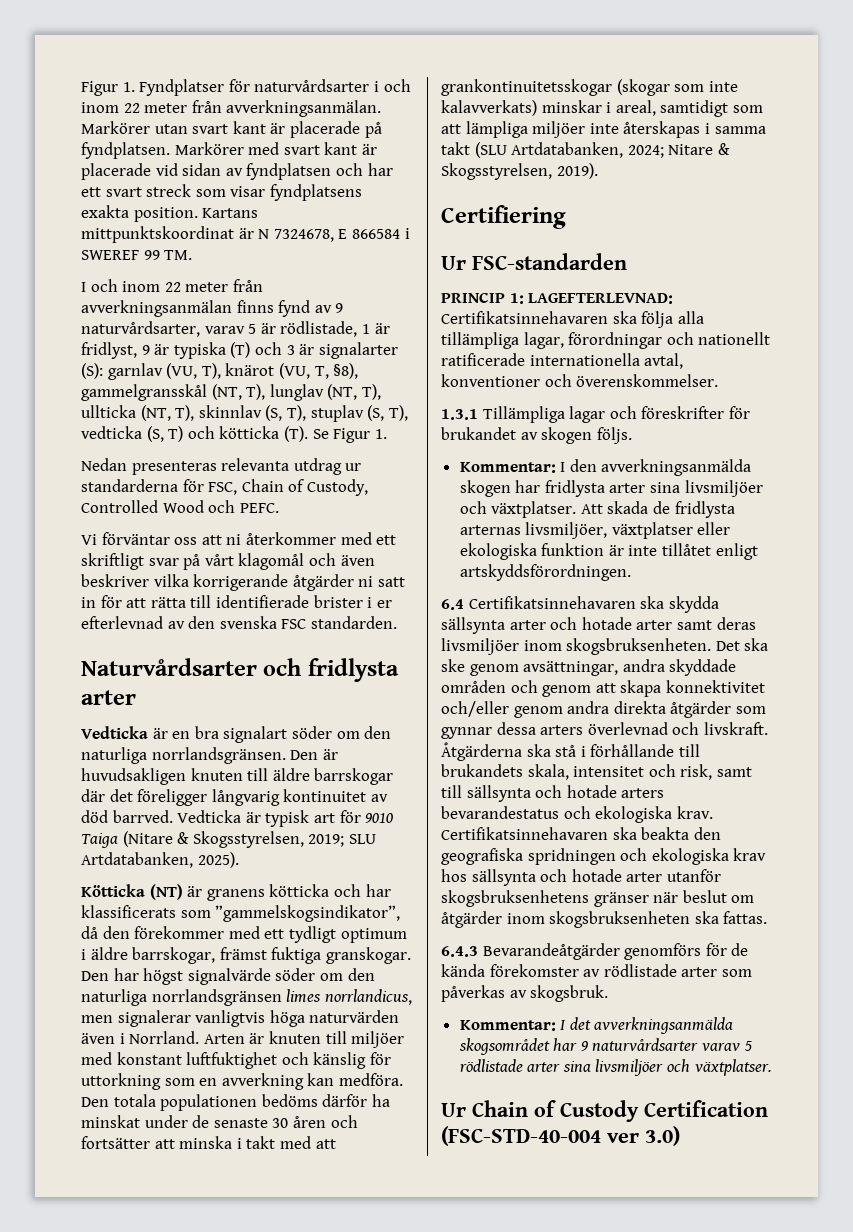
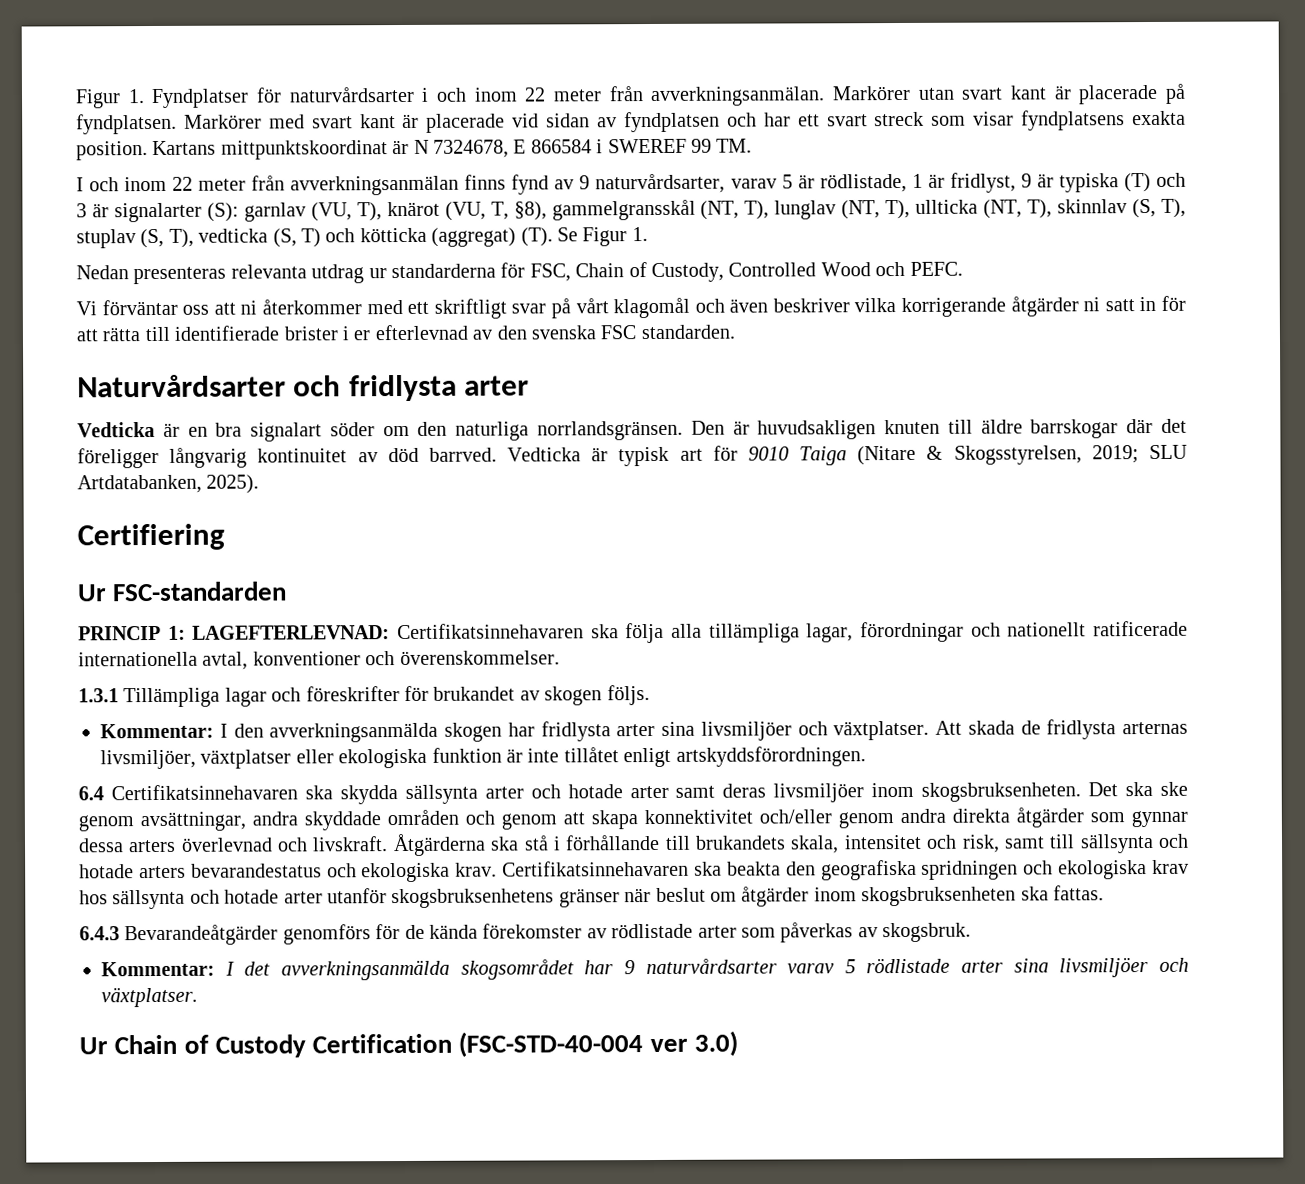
(280, 432) none -> [431,227,517,247] (aggregat)
[81,884,391,901] [81,905,401,922] [81,926,407,943] [81,947,411,964] [81,968,375,985] [81,989,412,1006] [81,1010,400,1027] [81,1031,405,1048] [81,1052,391,1069] [81,1073,403,1090] [81,1094,390,1111] [81,1115,358,1128] [81,1136,336,1149] [441,79,738,96] [441,100,763,117] [441,121,766,138] [441,142,730,158] [441,163,598,180] // Kötticka (NT) är granens kötticka och har klassificerats som ”gammelskogsindikator”, då den förekommer med ett tydligt optimum i äldre barrskogar, främst fuktiga granskogar. Den har högst signalvärde söder om den naturliga norrlandsgränsen limes norrlandicus, men signalerar vanligtvis höga naturvärden även i Norrland. Arten är knuten till miljöer med konstant luftfuktighet och känslig för uttorkning som en avverkning kan medföra. Den totala populationen bedöms därför ha minskat under de senaste 30 åren och fortsätter att minska i takt med att grankontinuitetsskogar (skogar som inte kalavverkats) minskar i areal, samtidigt som att lämpliga miljöer inte återskapas i samma takt (SLU Artdatabanken, 2024; Nitare & Skogsstyrelsen, 2019). -> (260, 484) none

